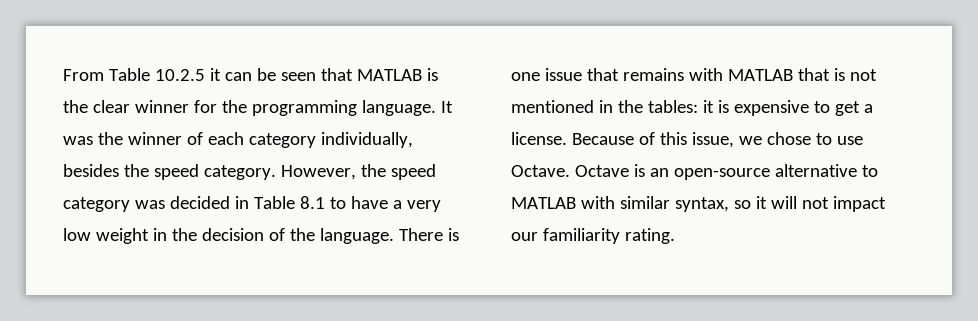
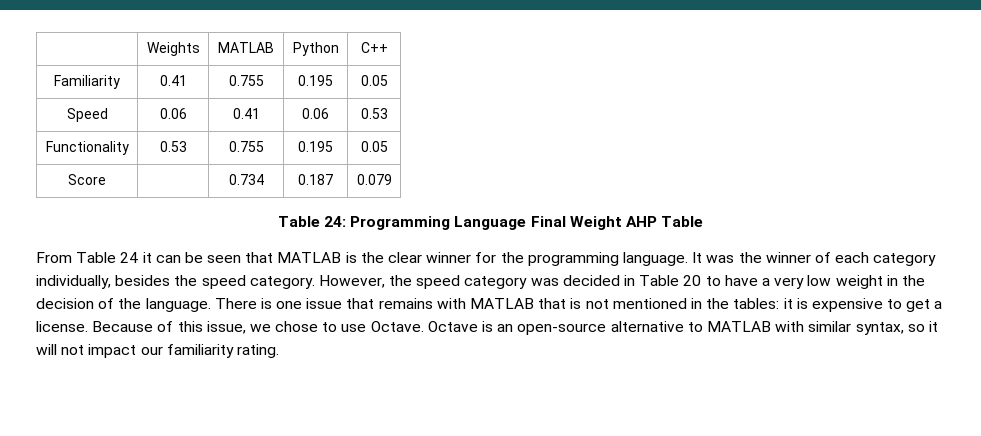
(63, 75) none -> [146,42,200,56] [218,42,274,53] [292,42,339,56] [360,42,388,53] [54,75,120,89] [159,75,187,86] [228,75,264,86] [298,75,333,86] [360,75,388,86] [66,108,108,122] [159,108,187,119] [232,108,260,119] [302,108,329,119] [360,108,388,119] [45,141,129,155] [159,141,187,152] [228,141,264,152] [298,141,333,152] [360,141,388,152] [68,174,106,185] [228,174,264,185] [298,174,333,185] [356,174,392,185] [277,216,704,230] | Weights | MATLAB | Python | C++ // Familiarity | 0.41 | 0.755 | 0.195 | 0.05 // Speed | 0.06 | 0.41 | 0.06 | 0.53 // Functionality | 0.53 | 0.755 | 0.195 | 0.05 // Score | | 0.734 | 0.187 | 0.079 // Table 24: Programming Language Final Weight AHP Table //
[154,69,205,81] 10.2.5 -> [120,252,139,263] 24
[299,196,325,209] 8.1 -> [683,275,702,286] 20

